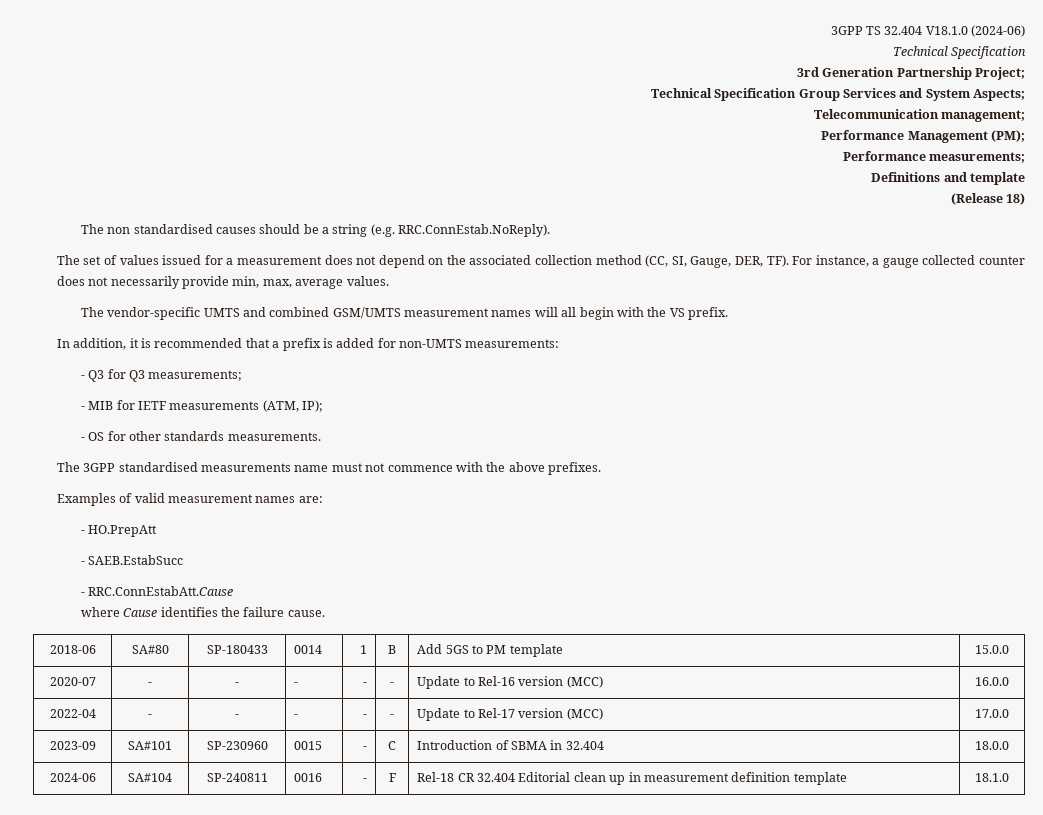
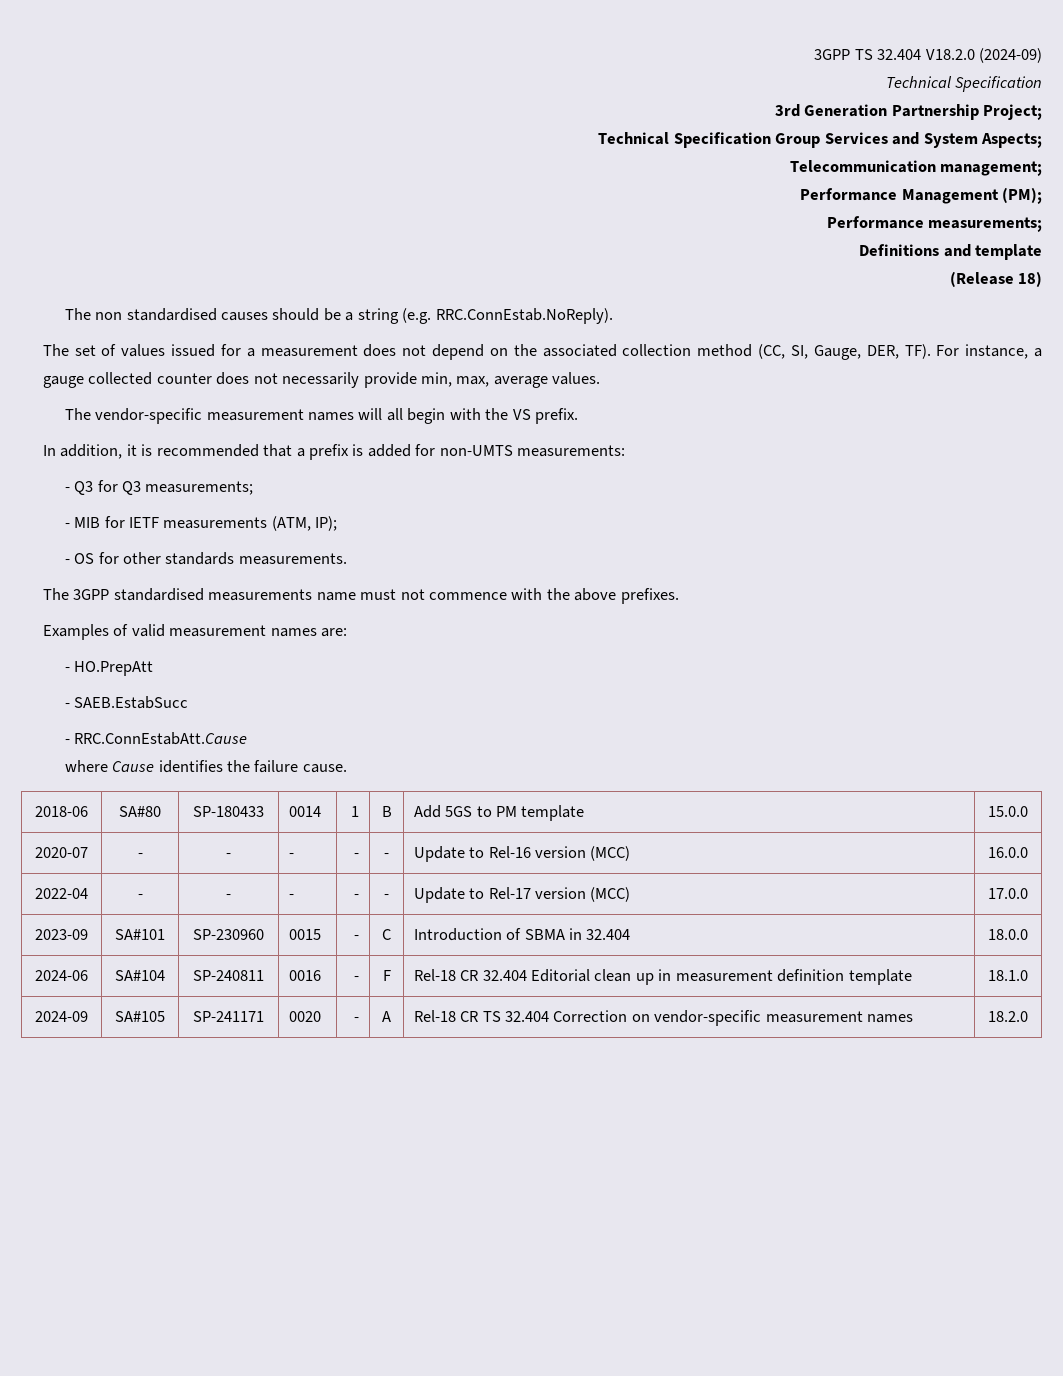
[925,25,1025,37] V18.1.0 (2024-06) -> [925,48,1043,63] V18.2.0 (2024-09)
[203,307,401,319] UMTS and combined GSM/UMTS -> (203, 416) none
(1009, 777) none -> [35,1011,88,1022] [115,1011,165,1022] [192,1011,264,1022] [288,1011,321,1022] [354,1017,360,1022] [382,1011,391,1022] [413,1010,914,1026] [988,1011,1028,1022] // 2024-09 | SA#105 | SP-241171 | 0020 | - | A | Rel-18 CR TS 32.404 Correction on vendor-specific measurement names | 18.2.0

